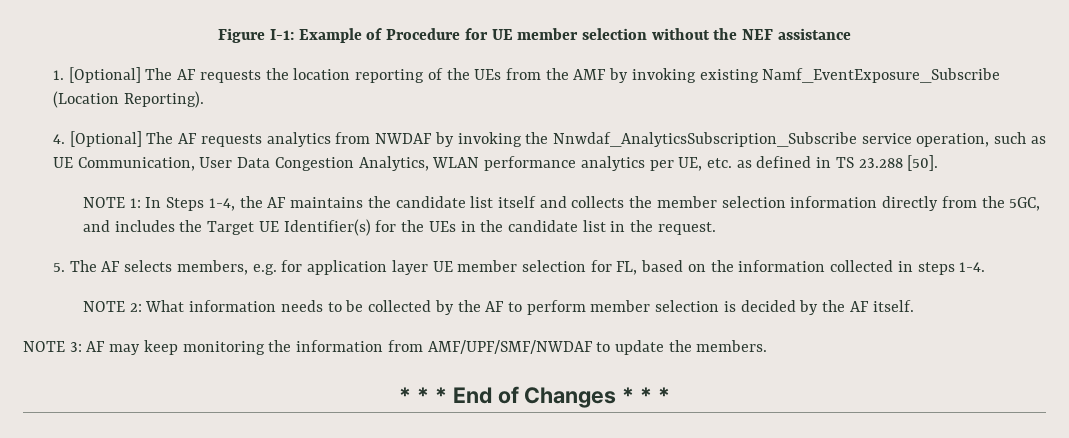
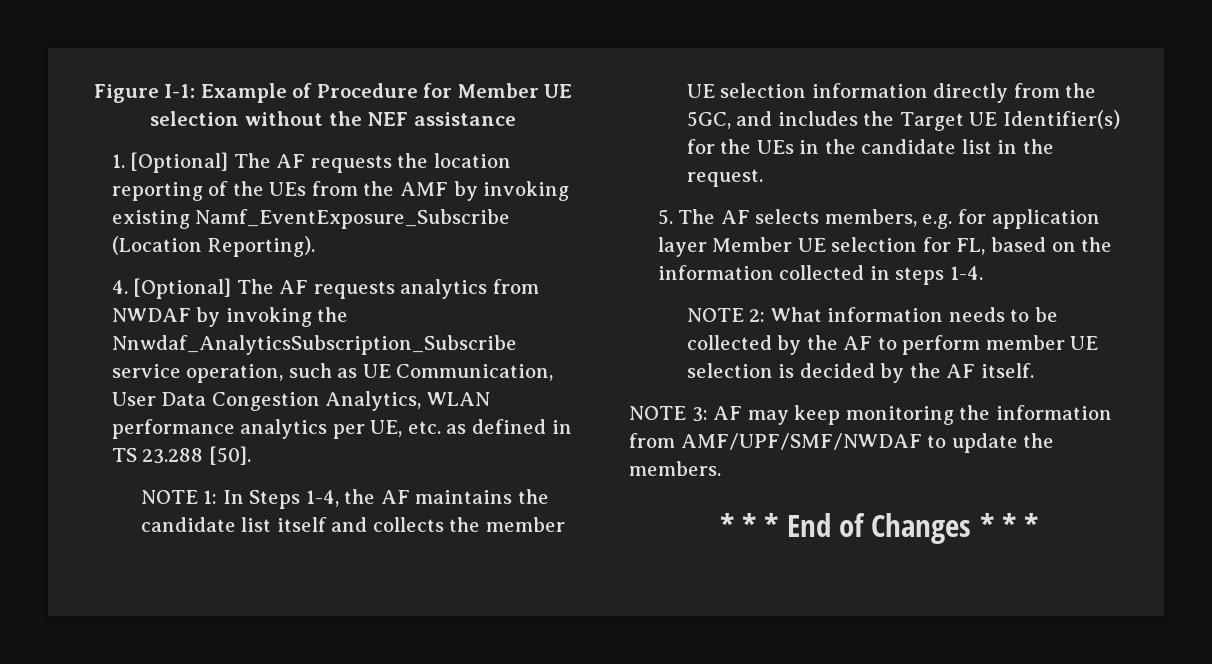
[491,28,579,40] UE member -> [457,83,573,98] Member UE
(717, 202) none -> [686,84,715,98] UE
[432,260,518,272] UE member -> [712,237,826,252] Member UE
(651, 306) none -> [1070,336,1099,350] UE

